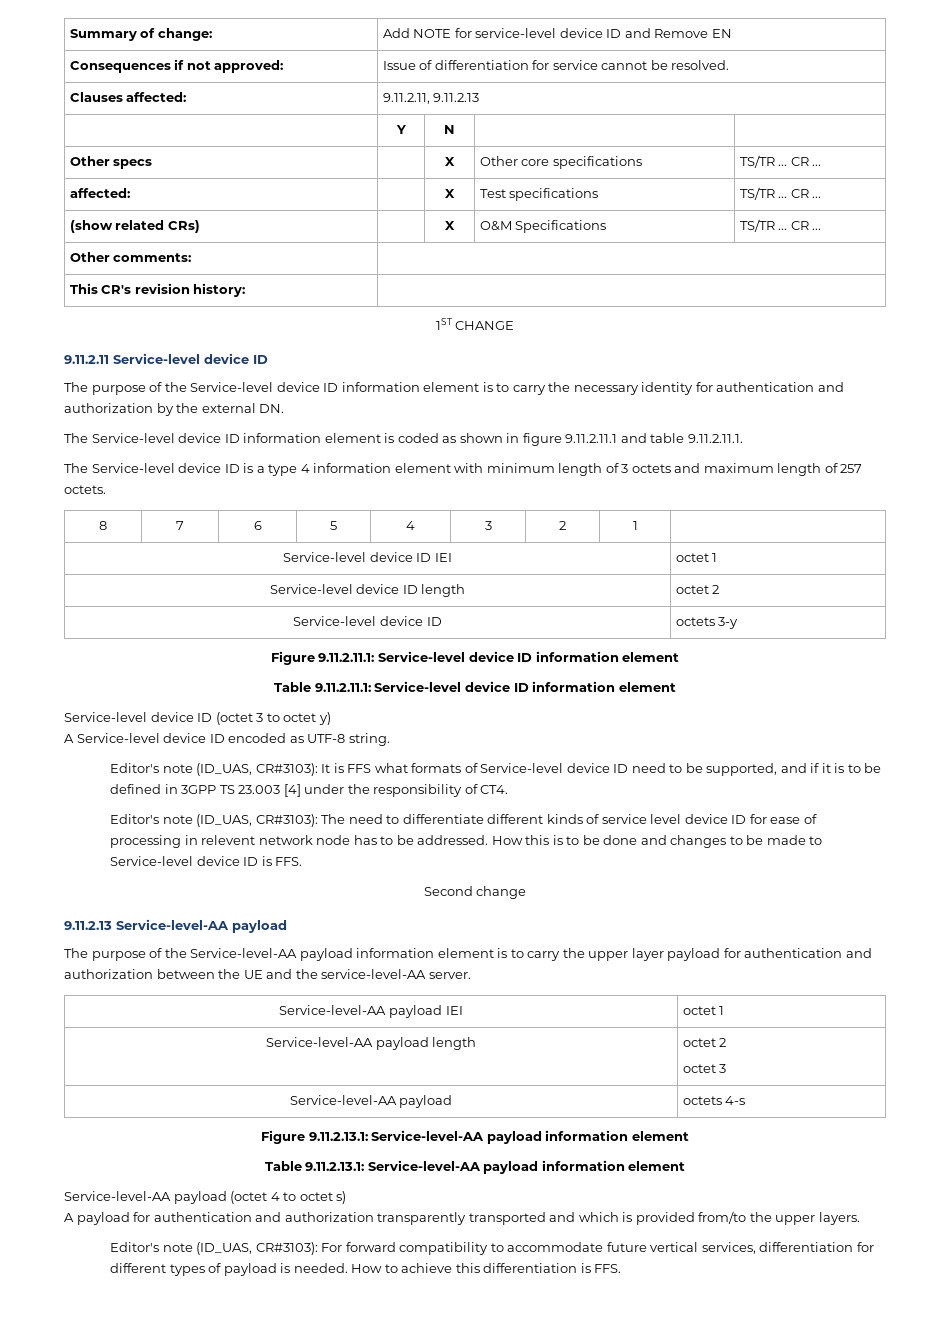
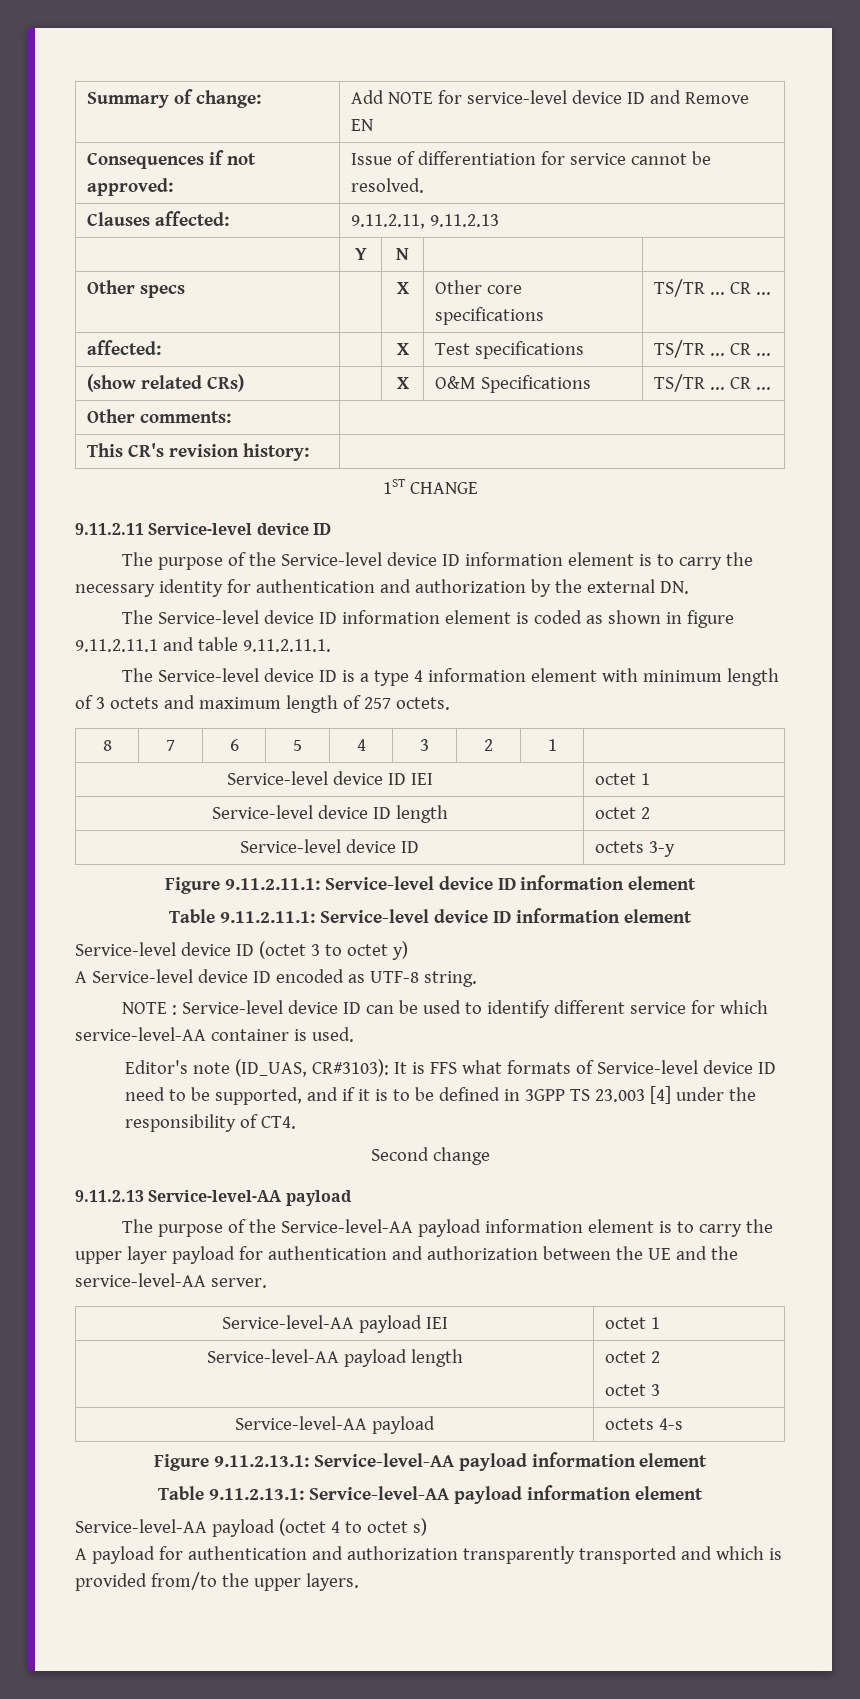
(390, 739) none -> [122,1000,769,1018] [75,1027,354,1042] // NOTE : Service-level device ID can be used to identify different service for which service-level-AA container is used.
[110,814,817,827] [110,835,823,848] [110,856,303,866] // Editor's note (ID_UAS, CR#3103): The need to differentiate different kinds of service level device ID for ease of processing in relevent network node has to be addressed. How this is to be done and changes to be made to Service-level device ID is FFS. -> (296, 1122) none
[110,1242,874,1255] [110,1263,622,1276] // Editor's note (ID_UAS, CR#3103): For forward compatibility to accommodate future vertical services, differentiation for different types of payload is needed. How to achieve this differentiation is FFS. -> (359, 1582) none

